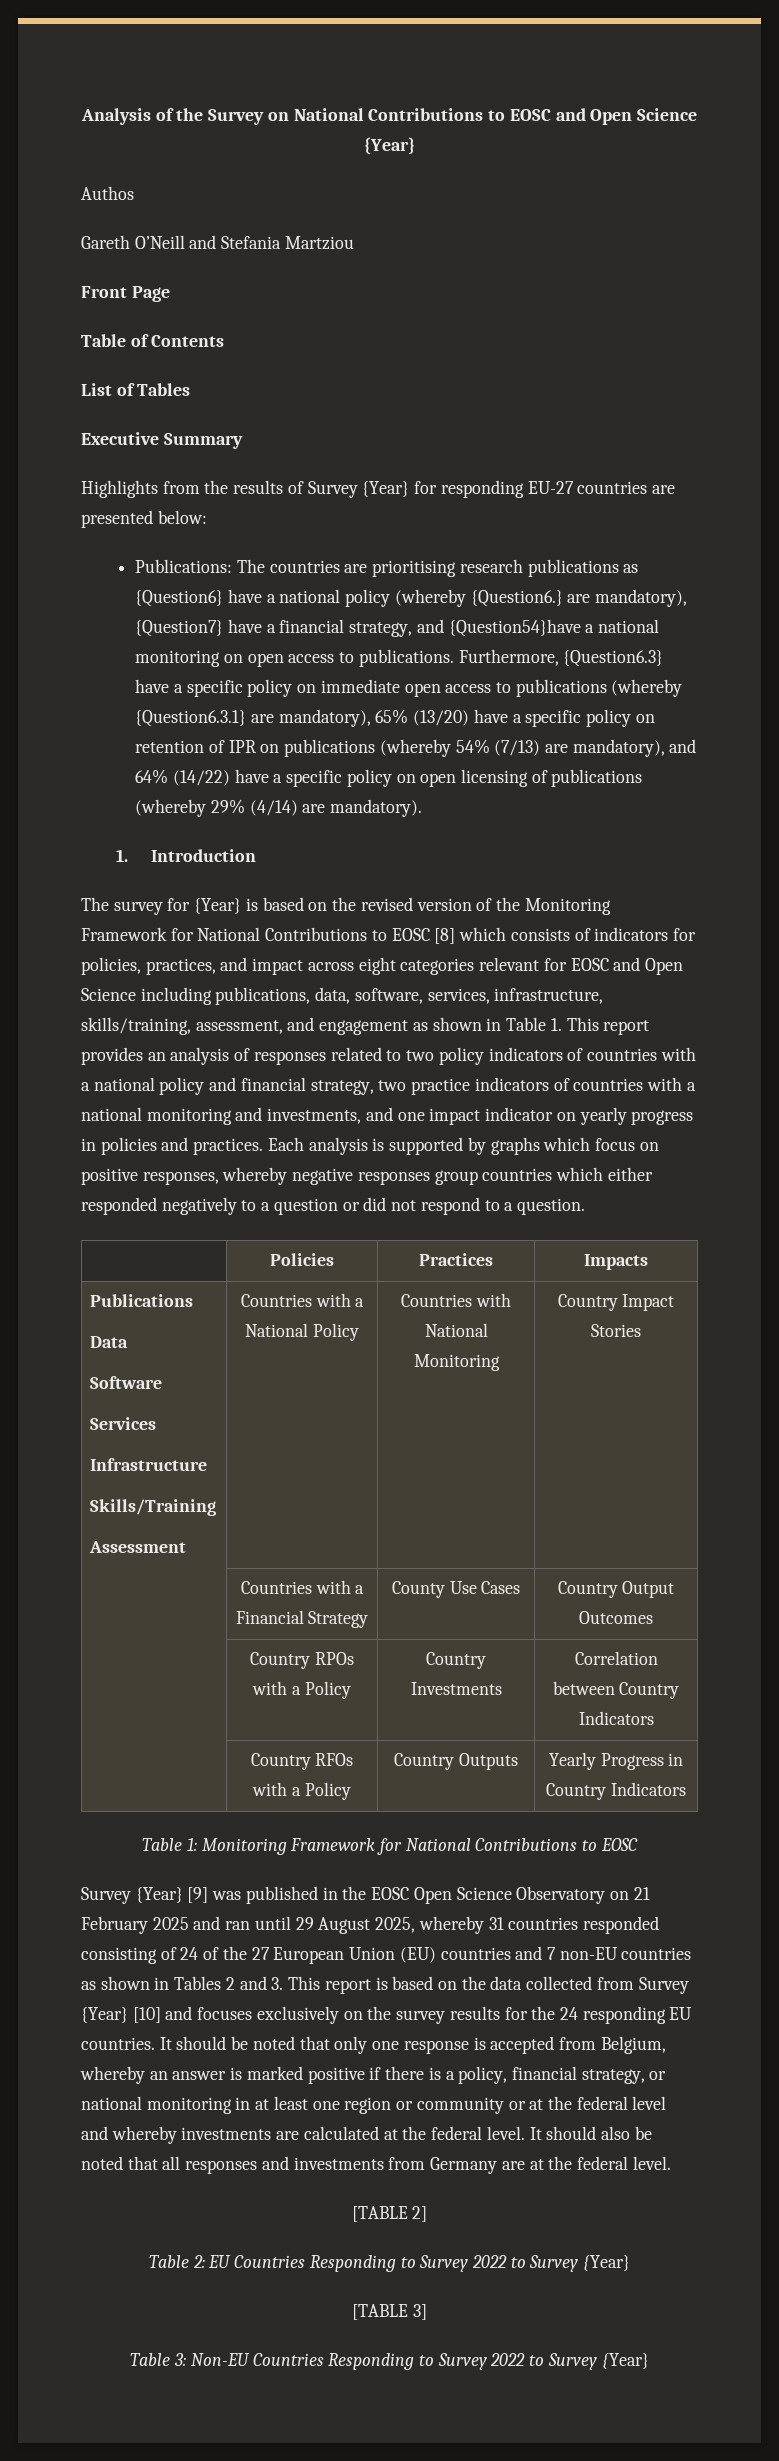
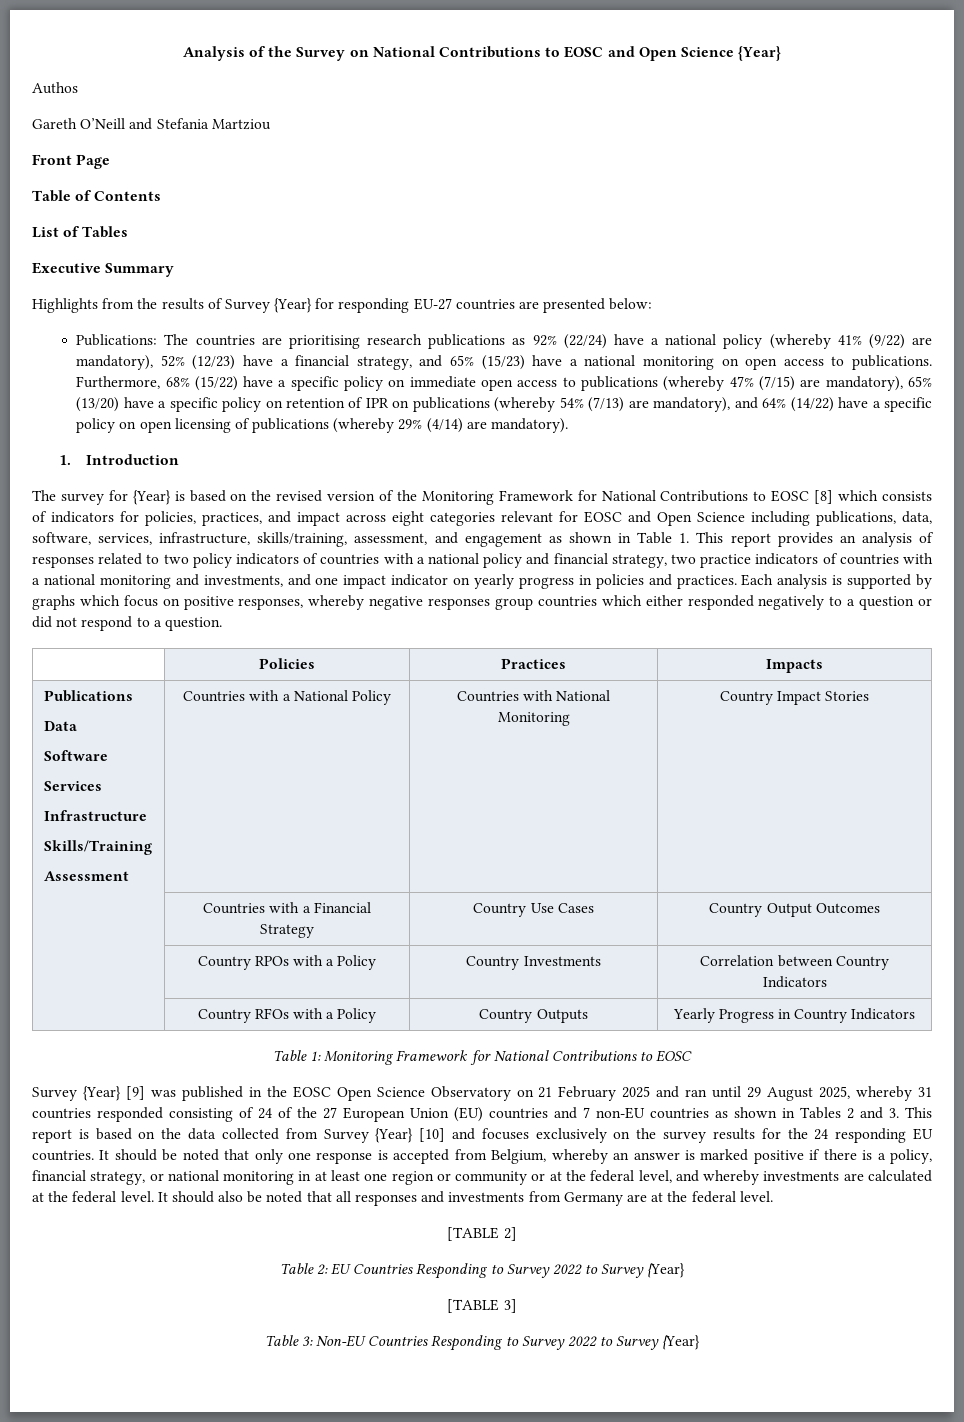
[135,590,224,607] {Question6} -> [532,334,607,349] 92% (22/24)
[470,589,687,607] [135,620,224,637] {Question6.} are mandatory), {Question7} -> [837,334,933,349] [76,355,236,370] 41% (9/22) are mandatory), 52% (12/23)
[448,619,581,637] {Question54}have -> [449,355,563,370] 65% (15/23) have
[563,650,664,667] {Question6.3} -> [165,376,238,391] 68% (15/22)
[135,710,247,727] {Question6.3.1} -> [729,376,796,391] 47% (7/15)
[391,1581,445,1598] County -> [473,903,527,917] Country
[632,2096,667,2110] level -> [638,1170,672,1183] level,

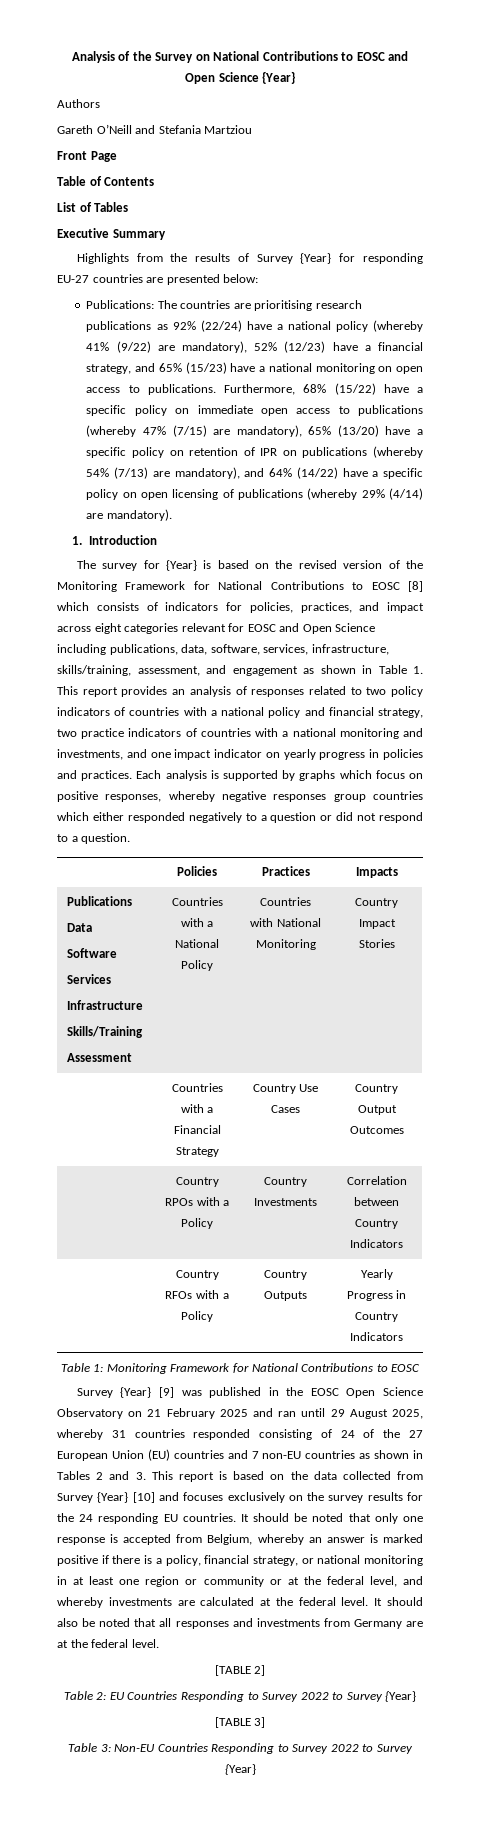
[32,82,78,94] Authos -> [57,99,100,108] Authors

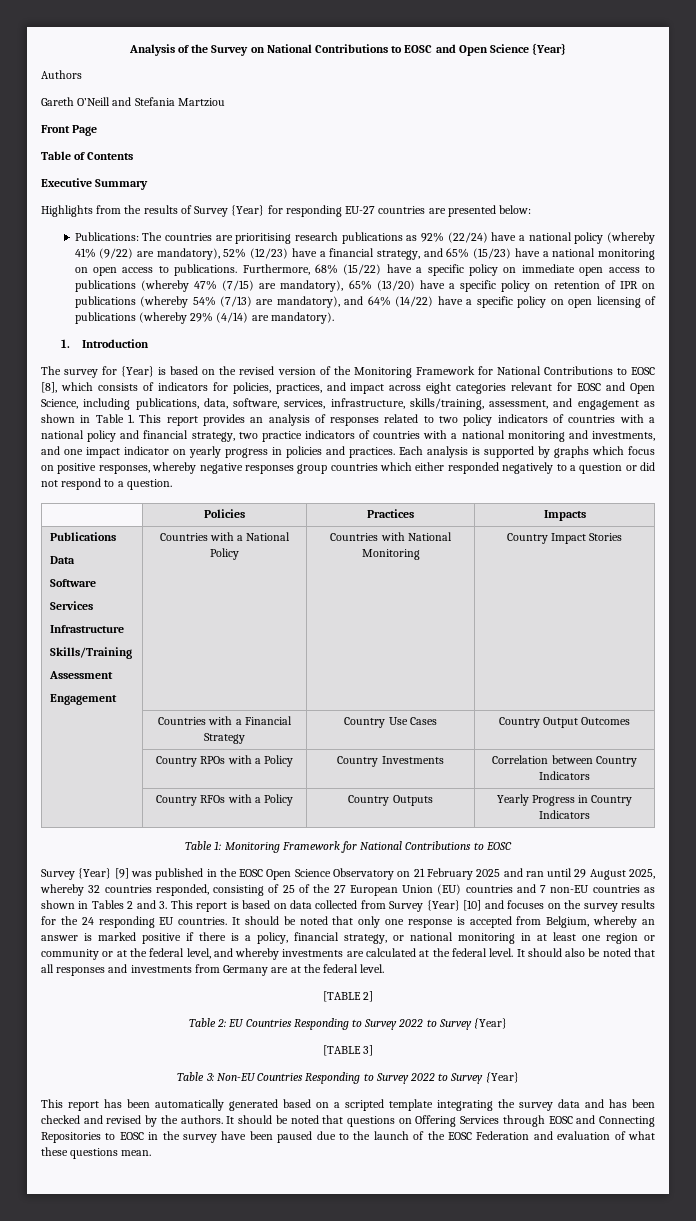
[57,202,129,212] // List of Tables -> (134, 156) none
[408,581,424,592] [8] -> [41,382,57,393] [8],
[335,623,376,632] Science -> [41,399,78,409] Science,
(132, 1057) none -> [50,694,118,705] // Engagement
[111,1429,251,1440] 31 countries responded -> [88,884,209,896] 32 countries responded,
[340,1430,355,1438] 24 -> [282,885,295,893] 25
[290,1471,308,1480] the -> (287, 906) none
[227,1492,285,1503] exclusively -> (545, 904) none
(256, 1769) none -> [41,1099,655,1111] [41,1115,655,1127] [41,1131,655,1143] [41,1147,152,1159] // This report has been automatically generated based on a scripted template integrating the survey data and has been checked and revised by the authors. It should be noted that questions on Offering Services through EOSC and Connecting Repositories to EOSC in the survey have been paused due to the launch of the EOSC Federation and evaluation of what these questions mean.

